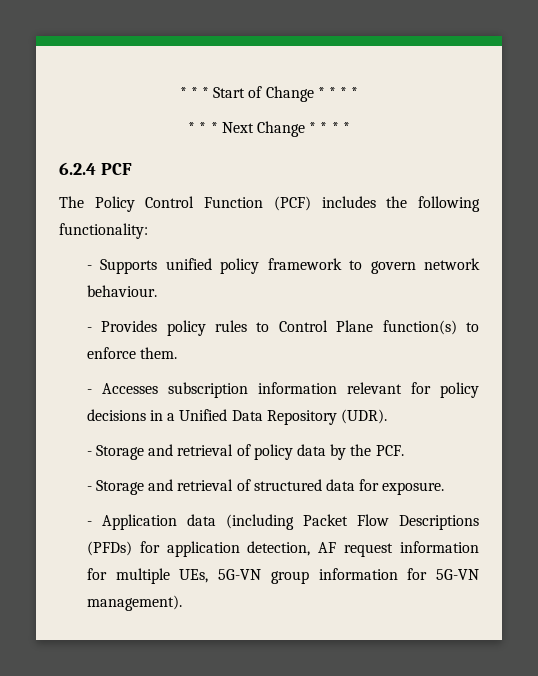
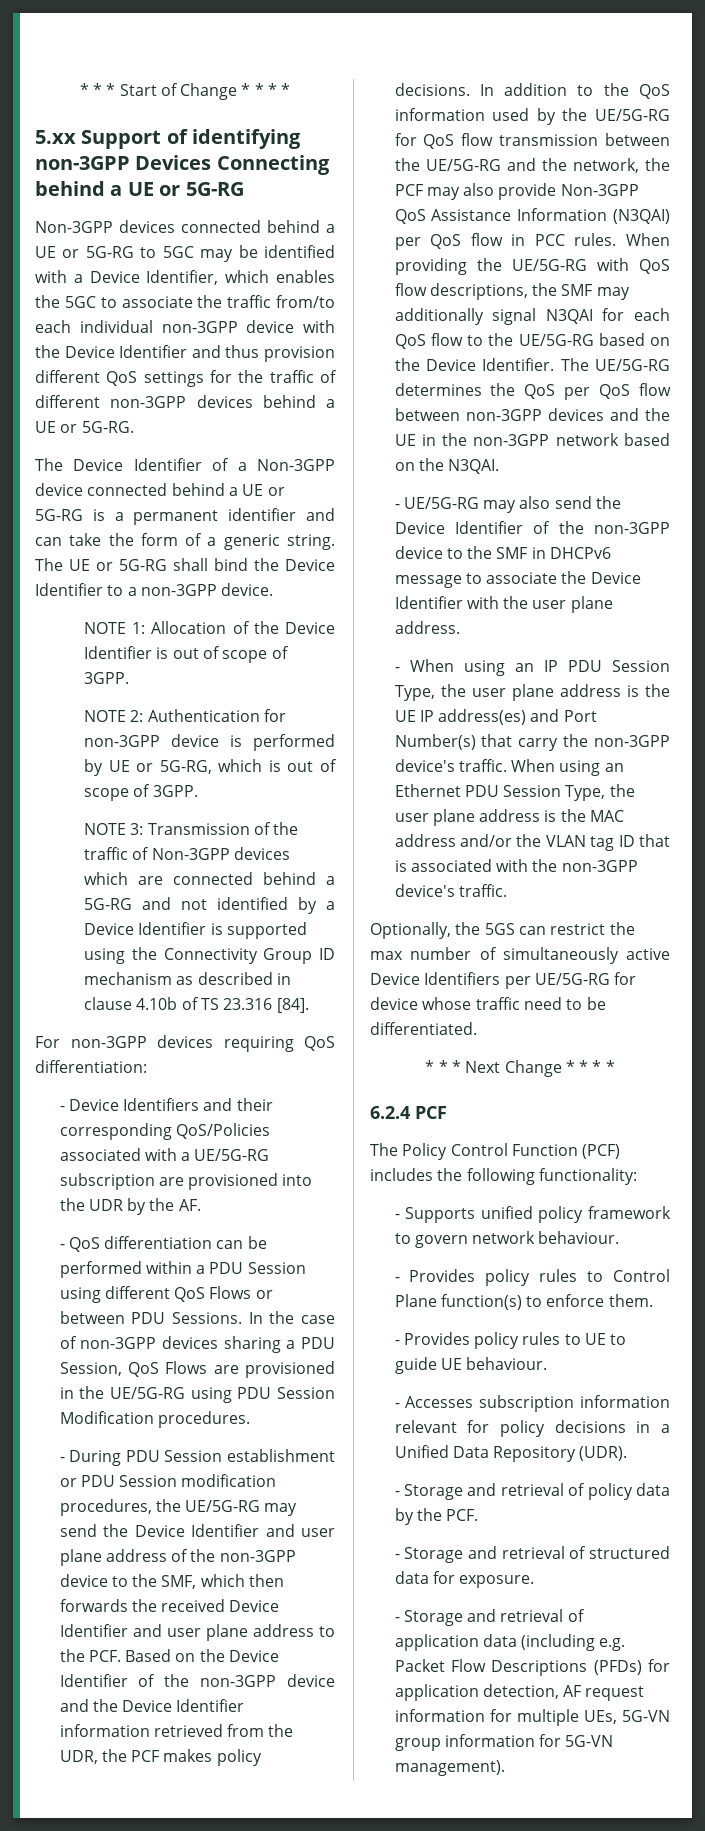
(359, 92) none -> [35,129,302,149] [35,155,330,175] [35,181,244,196] [35,220,335,233] [35,245,335,262] [35,270,335,285] [35,295,335,308] [35,320,335,333] [35,345,335,362] [35,370,337,387] [35,395,335,408] [35,421,134,433] [35,458,335,471] [35,483,285,496] [35,508,336,525] [35,533,335,550] [35,558,335,571] [35,583,274,596] [84,621,335,634] [84,646,289,663] [84,672,130,684] [84,709,286,722] [84,734,336,751] [84,759,338,776] [84,784,198,801] [84,822,299,835] [84,847,290,860] [84,872,335,885] [84,897,335,914] [84,922,307,939] [84,947,335,964] [84,972,291,985] [84,997,309,1013] [35,1035,335,1052] [35,1060,147,1073] [59,1098,273,1111] [59,1123,270,1140] [59,1148,270,1161] [59,1173,313,1190] [59,1198,201,1215] [59,1236,267,1252] [59,1261,306,1278] [59,1286,273,1303] [59,1311,335,1324] [59,1336,335,1353] [59,1361,335,1378] [59,1386,335,1403] [59,1411,250,1428] [59,1449,335,1466] [59,1474,277,1487] [59,1499,298,1516] [59,1524,335,1537] [59,1549,296,1566] [59,1574,285,1589] [59,1599,280,1612] [59,1624,335,1641] [59,1649,280,1662] [59,1674,335,1687] [59,1699,245,1712] [59,1724,294,1737] [59,1749,262,1766] [394,83,670,99] [394,108,670,125] [394,133,670,149] [394,158,670,173] [394,183,639,200] [394,208,670,224] [394,233,670,250] [394,258,670,275] [394,283,630,300] [394,308,670,325] [394,333,670,349] [394,358,670,371] [394,383,671,400] [394,408,670,421] [394,433,670,446] [394,458,500,474] [394,496,622,513] [394,521,670,534] [394,546,612,559] [394,571,641,588] [394,596,613,613] [394,621,460,634] [394,659,670,676] [394,684,670,701] [394,709,597,725] [394,734,670,751] [394,759,624,776] [394,784,635,801] [394,809,625,826] [394,834,670,851] [394,859,638,872] [394,884,507,897] [370,922,635,939] [370,947,670,964] [370,972,637,989] [370,997,606,1010] [370,1022,477,1035] // 5.xx Support of identifying non-3GPP Devices Connecting behind a UE or 5G-RG // Non-3GPP devices connected behind a UE or 5G-RG to 5GC may be identified with a Device Identifier, which enables the 5GC to associate the traffic from/to each individual non-3GPP device with the Device Identifier and thus provision different QoS settings for the traffic of different non-3GPP devices behind a UE or 5G-RG. // The Device Identifier of a Non-3GPP device connected behind a UE or 5G-RG is a permanent identifier and can take the form of a generic string. The UE or 5G-RG shall bind the Device Identifier to a non-3GPP device. // NOTE 1: Allocation of the Device Identifier is out of scope of 3GPP. // NOTE 2: Authentication for non-3GPP device is performed by UE or 5G-RG, which is out of scope of 3GPP. // NOTE 3: Transmission of the traffic of Non-3GPP devices which are connected behind a 5G-RG and not identified by a Device Identifier is supported using the Connectivity Group ID mechanism as described in clause 4.10b of TS 23.316 [84]. // For non-3GPP devices requiring QoS differentiation: // - Device Identifiers and their corresponding QoS/Policies associated with a UE/5G-RG subscription are provisioned into the UDR by the AF. // - QoS differentiation can be performed within a PDU Session using different QoS Flows or between PDU Sessions. In the case of non-3GPP devices sharing a PDU Session, QoS Flows are provisioned in the UE/5G-RG using PDU Session Modification procedures. // - During PDU Session establishment or PDU Session modification procedures, the UE/5G-RG may send the Device Identifier and user plane address of the non-3GPP device to the SMF, which then forwards the received Device Identifier and user plane address to the PCF. Based on the Device Identifier of the non-3GPP device and the Device Identifier information retrieved from the UDR, the PCF makes policy decisions. In addition to the QoS information used by the UE/5G-RG for QoS flow transmission between the UE/5G-RG and the network, the PCF may also provide Non-3GPP QoS Assistance Information (N3QAI) per QoS flow in PCC rules. When providing the UE/5G-RG with QoS flow descriptions, the SMF may additionally signal N3QAI for each QoS flow to the UE/5G-RG based on the Device Identifier. The UE/5G-RG determines the QoS per QoS flow between non-3GPP devices and the UE in the non-3GPP network based on the N3QAI. // - UE/5G-RG may also send the Device Identifier of the non-3GPP device to the SMF in DHCPv6 message to associate the Device Identifier with the user plane address. // - When using an IP PDU Session Type, the user plane address is the UE IP address(es) and Port Number(s) that carry the non-3GPP device's traffic. When using an Ethernet PDU Session Type, the user plane address is the MAC address and/or the VLAN tag ID that is associated with the non-3GPP device's traffic. // Optionally, the 5GS can restrict the max number of simultaneously active Device Identifiers per UE/5G-RG for device whose traffic need to be differentiated.
(178, 353) none -> [394,1332,627,1349] [394,1357,548,1374] // - Provides policy rules to UE to guide UE behaviour.
[101,514,177,530] Application -> [403,1609,585,1626] [394,1634,479,1651] Storage and retrieval of application
(294, 522) none -> [599,1638,626,1651] e.g.

